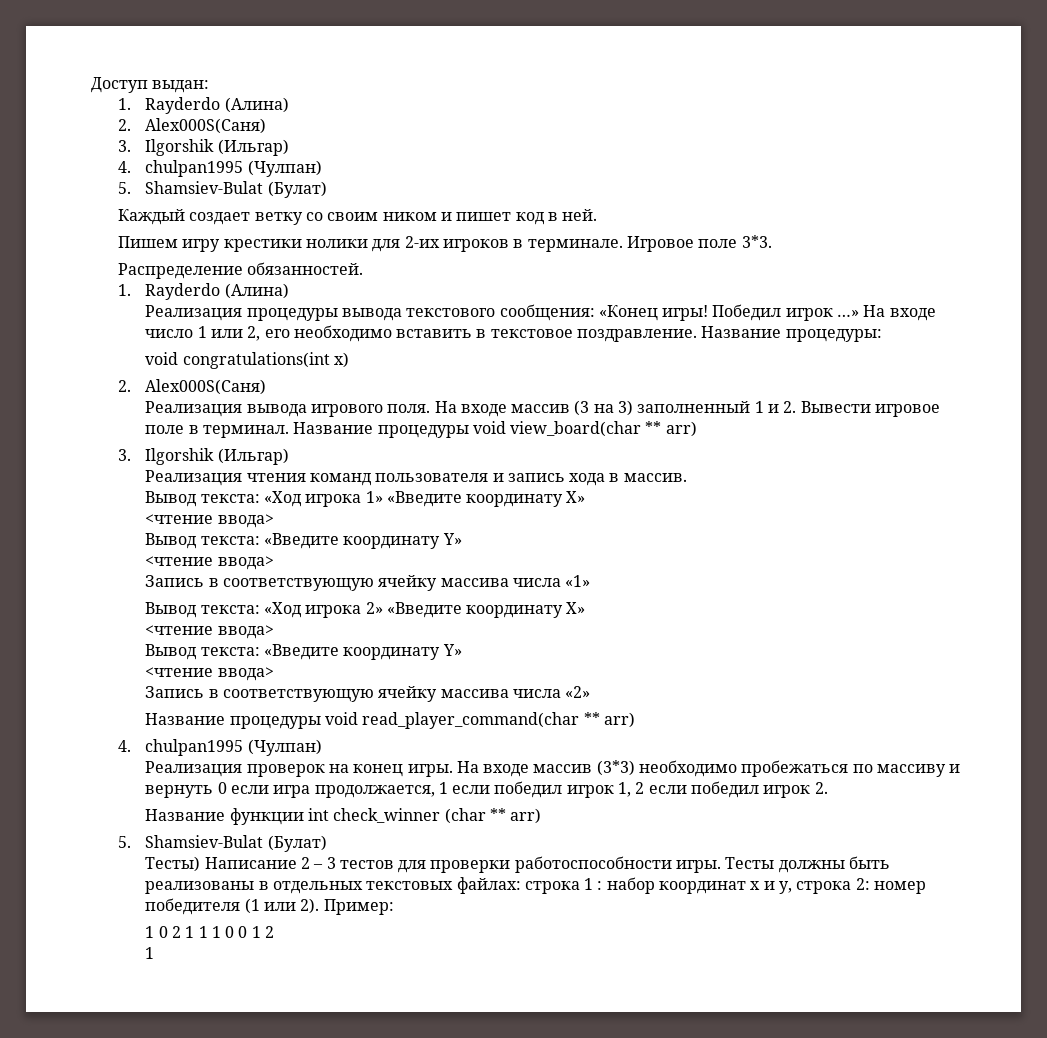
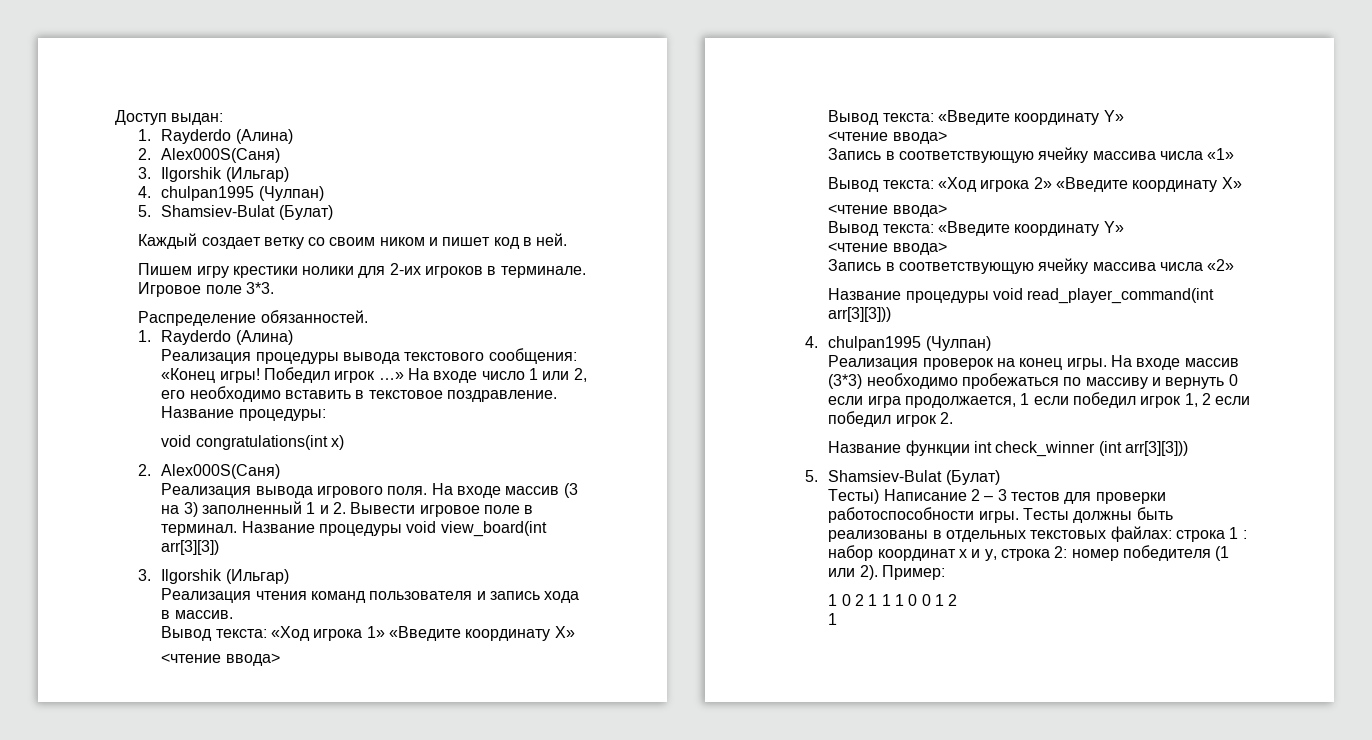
[510,421,697,437] view_board(char ** arr) -> [440,521,547,537] [161,540,220,555] view_board(int arr[3][3])
[362,712,635,729] read_player_command(char ** arr) -> [1027,288,1215,304] [828,307,892,322] read_player_command(int arr[3][3]))
[444,808,542,824] (char ** arr) -> [1098,441,1188,456] (int arr[3][3]))

